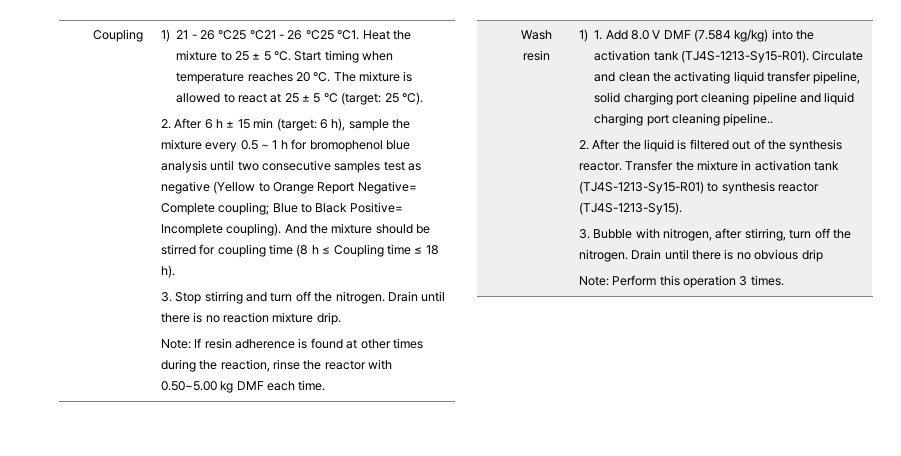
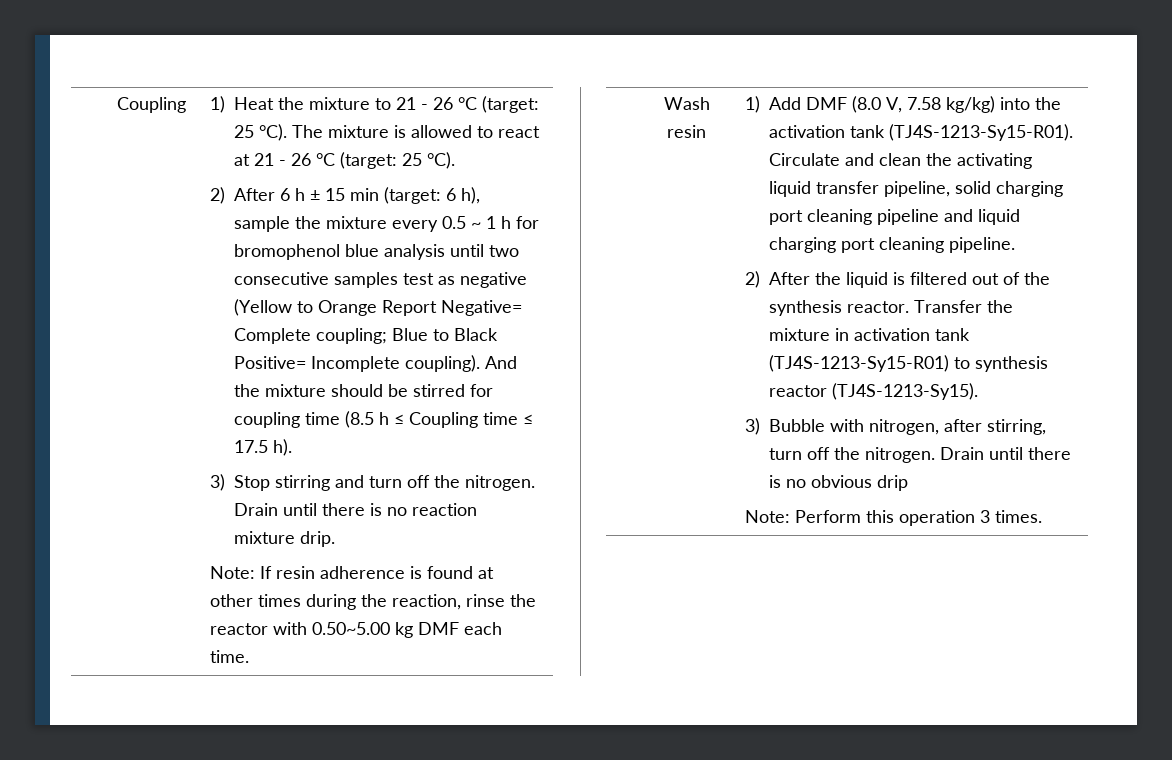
[176,30,411,40] [176,50,394,63] [176,72,331,84] 21 - 26 °C25 °C21 - 26 °C25 °C1. Heat the mixture to 25 ± 5 °C. Start timing when temperature reaches 20 °C. -> [234,96,540,113] [234,124,288,141] Heat the mixture to 21 - 26 °C (target: 25 °C).
[284,93,321,103] 25 ± 5 -> [254,153,312,166] 21 - 26
[160,119,171,129] 2. -> [210,187,226,204] 2)
[296,244,309,257] (8 -> [345,411,375,428] (8.5
[425,245,439,255] 18 -> [234,440,269,453] 17.5
[160,292,172,302] 3. -> [210,474,226,491] 3)
[594,29,732,42] 1. Add 8.0 V DMF (7.584 -> [769,96,942,113] Add DMF (8.0 V, 7.58
[723,113,774,126] [578,140,589,150] pipeline.. // 2. -> [949,237,1016,253] [745,271,761,288] pipeline. // 2)
[578,229,590,239] 3. -> [745,418,761,435] 3)

